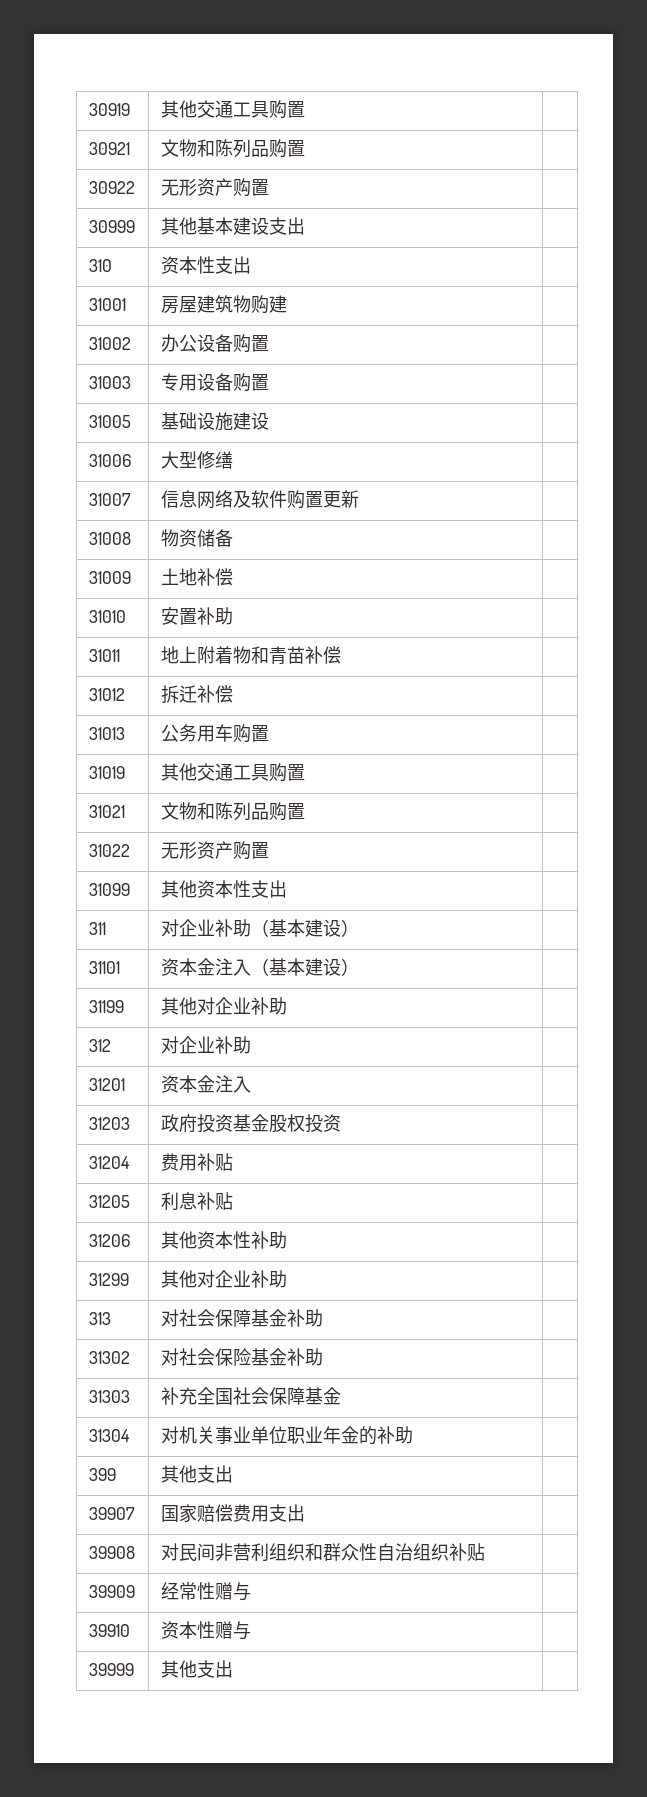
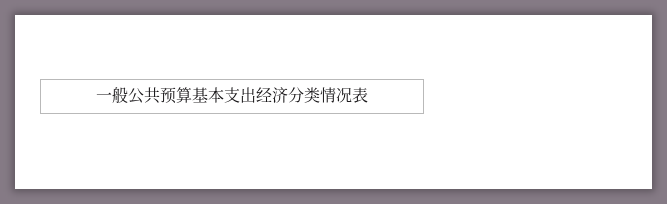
[88,103,130,116] [160,100,305,119] [88,142,130,155] [160,139,305,158] [88,181,135,194] [160,178,269,197] [88,220,135,233] [160,217,305,235] [88,259,112,272] [160,256,251,274] [88,298,126,311] [160,295,287,314] [88,337,131,350] [160,334,269,353] [88,376,131,389] [160,373,269,392] [88,415,131,428] [160,412,269,431] [88,454,131,467] [160,451,233,469] [88,493,131,506] [160,490,359,509] [88,532,131,545] [160,529,233,547] [88,571,131,584] [160,568,233,586] [88,610,126,623] [160,607,233,625] [88,649,120,662] [160,646,341,665] [88,688,125,701] [160,685,233,704] [88,727,125,740] [160,724,269,743] [88,766,125,779] [160,763,305,782] [88,805,125,818] [160,802,305,821] [88,844,130,857] [160,841,269,860] [88,883,130,896] [160,880,287,898] [88,922,106,935] [160,919,359,937] [88,961,120,974] [160,958,359,976] [88,1000,124,1013] [160,997,287,1015] [88,1039,111,1052] [160,1036,251,1054] [88,1078,125,1091] [160,1075,251,1093] [88,1117,130,1130] [160,1114,341,1133] [88,1156,130,1169] [160,1153,233,1171] [88,1195,130,1208] [160,1192,233,1210] [88,1234,130,1247] [160,1231,287,1249] [88,1273,129,1286] [160,1270,287,1288] [88,1312,111,1325] [160,1309,323,1327] [88,1351,130,1364] [160,1348,323,1366] [88,1390,130,1403] [160,1387,341,1405] [88,1429,130,1442] [160,1426,413,1445] [88,1468,116,1481] [160,1465,233,1483] [88,1507,135,1520] [160,1504,305,1523] [88,1546,135,1559] [160,1543,485,1562] [88,1585,135,1598] [160,1582,251,1601] [88,1624,130,1637] [160,1621,251,1640] [88,1663,134,1676] [160,1660,233,1678] 30919 | 其他交通工具购置 | // 30921 | 文物和陈列品购置 | // 30922 | 无形资产购置 | // 30999 | 其他基本建设支出 | // 310 | 资本性支出 | // 31001 | 房屋建筑物购建 | // 31002 | 办公设备购置 | // 31003 | 专用设备购置 | // 31005 | 基础设施建设 | // 31006 | 大型修缮 | // 31007 | 信息网络及软件购置更新 | // 31008 | 物资储备 | // 31009 | 土地补偿 | // 31010 | 安置补助 | // 31011 | 地上附着物和青苗补偿 | // 31012 | 拆迁补偿 | // 31013 | 公务用车购置 | // 31019 | 其他交通工具购置 | // 31021 | 文物和陈列品购置 | // 31022 | 无形资产购置 | // 31099 | 其他资本性支出 | // 311 | 对企业补助（基本建设） | // 31101 | 资本金注入（基本建设） | // 31199 | 其他对企业补助 | // 312 | 对企业补助 | // 31201 | 资本金注入 | // 31203 | 政府投资基金股权投资 | // 31204 | 费用补贴 | // 31205 | 利息补贴 | // 31206 | 其他资本性补助 | // 31299 | 其他对企业补助 | // 313 | 对社会保障基金补助 | // 31302 | 对社会保险基金补助 | // 31303 | 补充全国社会保障基金 | // 31304 | 对机关事业单位职业年金的补助 | // 399 | 其他支出 | // 39907 | 国家赔偿费用支出 | // 39908 | 对民间非营利组织和群众性自治组织补贴 | // 39909 | 经常性赠与 | // 39910 | 资本性赠与 | // 39999 | 其他支出 | -> [95,87,368,104] 一般公共预算基本支出经济分类情况表

